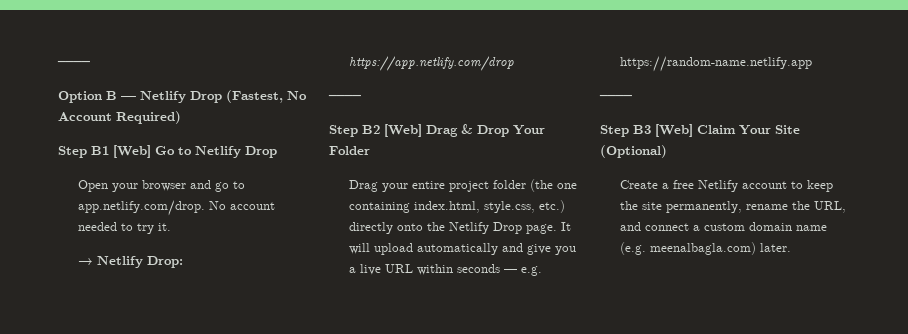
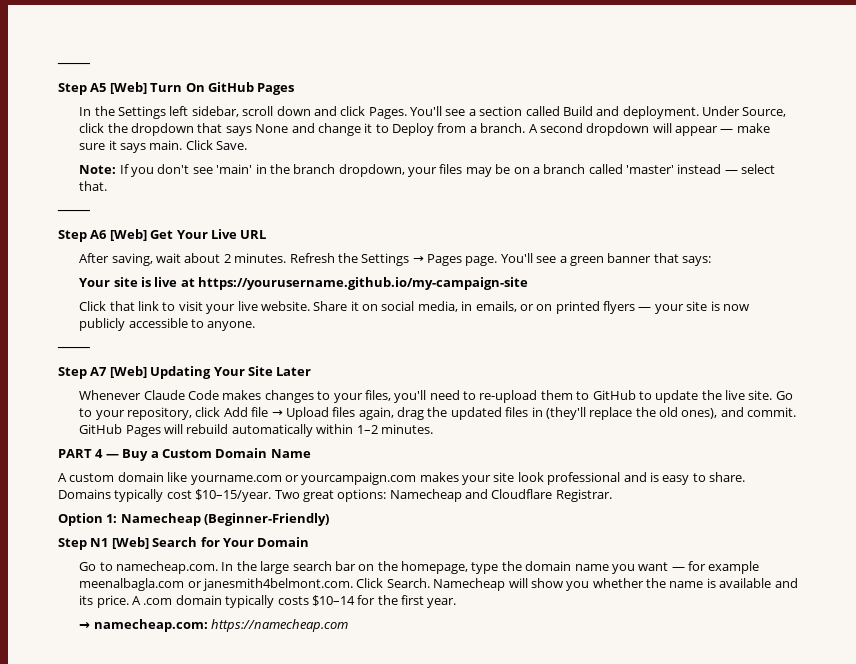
[57,60,90,66] [58,90,307,103] [58,111,181,124] [58,145,277,158] [78,180,246,192] [78,200,276,216] [78,222,172,234] [78,256,184,268] [349,56,515,71] [328,94,361,100] [329,124,545,137] [329,146,370,155] [349,179,578,192] [349,200,566,213] [349,222,572,234] [349,243,577,255] [349,264,543,276] [620,56,813,72] [599,94,632,100] [600,124,800,137] [600,145,667,158] [620,180,834,192] [620,201,847,213] [620,222,828,231] [620,242,792,255] ──── // Option B — Netlify Drop (Fastest, No Account Required) // Step B1 [Web] Go to Netlify Drop // Open your browser and go to app.netlify.com/drop. No account needed to try it. // → Netlify Drop: https://app.netlify.com/drop // ──── // Step B2 [Web] Drag & Drop Your Folder // Drag your entire project folder (the one containing index.html, style.css, etc.) directly onto the Netlify Drop page. It will upload automatically and give you a live URL within seconds — e.g. https://random-name.netlify.app // ──── // Step B3 [Web] Claim Your Site (Optional) // Create a free Netlify account to keep the site permanently, rename the URL, and connect a custom domain name (e.g. meenalbagla.com) later. -> [57,62,90,68] [58,82,295,95] [79,106,787,119] [79,123,770,136] [79,140,248,153] [79,164,776,177] [79,181,108,191] [57,209,90,215] [58,229,267,242] [79,253,711,266] [79,277,529,290] [79,301,749,314] [79,318,256,331] [57,346,90,352] [58,366,312,379] [79,390,793,403] [79,407,797,420] [79,424,433,437] [58,448,311,461] [58,472,745,485] [58,489,612,502] [58,513,330,526] [58,537,310,550] [79,561,760,574] [79,578,798,591] [79,595,457,608] [79,619,348,632] ──── // Step A5 [Web] Turn On GitHub Pages // In the Settings left sidebar, scroll down and click Pages. You'll see a section called Build and deployment. Under Source, click the dropdown that says None and change it to Deploy from a branch. A second dropdown will appear — make sure it says main. Click Save. // Note: If you don't see 'main' in the branch dropdown, your files may be on a branch called 'master' instead — select that. // ──── // Step A6 [Web] Get Your Live URL // After saving, wait about 2 minutes. Refresh the Settings → Pages page. You'll see a green banner that says: // Your site is live at https://yourusername.github.io/my-campaign-site // Click that link to visit your live website. Share it on social media, in emails, or on printed flyers — your site is now publicly accessible to anyone. // ──── // Step A7 [Web] Updating Your Site Later // Whenever Claude Code makes changes to your files, you'll need to re-upload them to GitHub to update the live site. Go to your repository, click Add file → Upload files again, drag the updated files in (they'll replace the old ones), and commit. GitHub Pages will rebuild automatically within 1–2 minutes. // PART 4 — Buy a Custom Domain Name // A custom domain like yourname.com or yourcampaign.com makes your site look professional and is easy to share. Domains typically cost $10–15/year. Two great options: Namecheap and Cloudflare Registrar. // Option 1: Namecheap (Beginner-Friendly) // Step N1 [Web] Search for Your Domain // Go to namecheap.com. In the large search bar on the homepage, type the domain name you want — for example meenalbagla.com or janesmith4belmont.com. Click Search. Namecheap will show you whether the name is available and its price. A .com domain typically costs $10–14 for the first year. // → namecheap.com: https://namecheap.com

